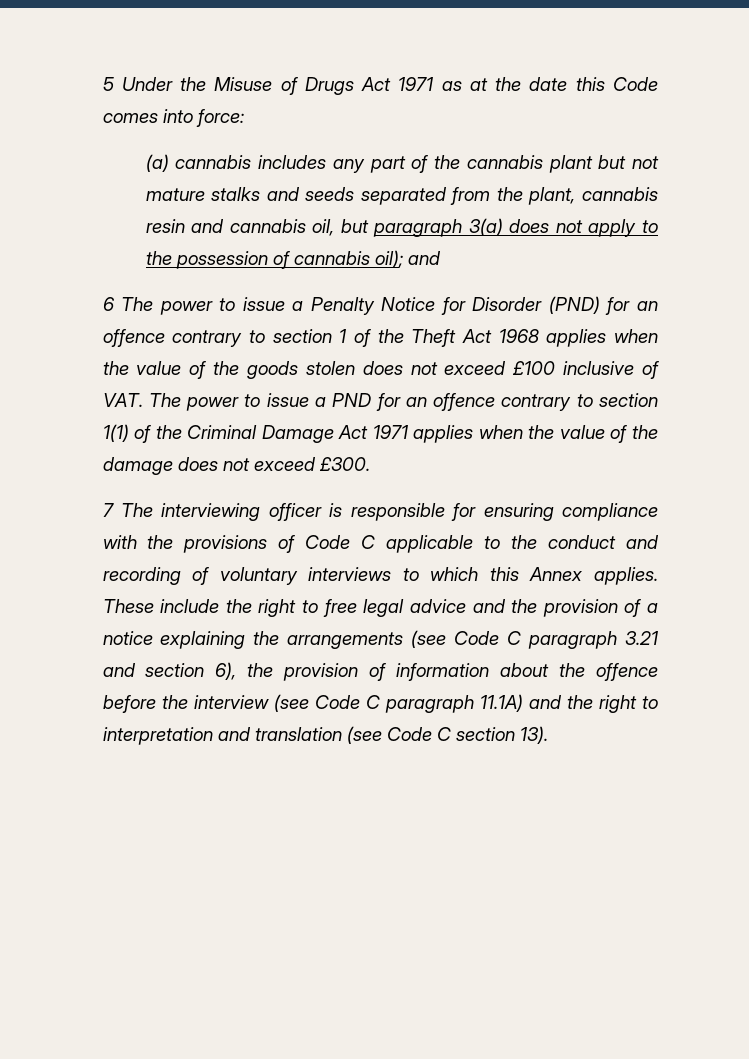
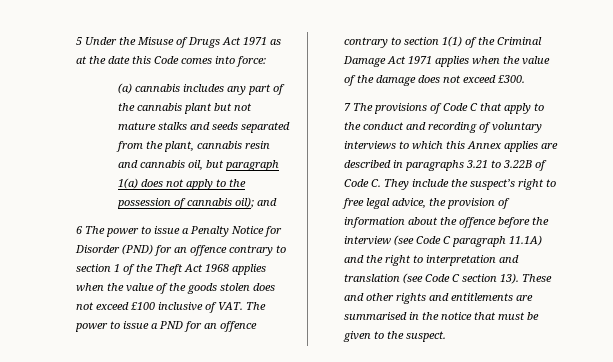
[468,218,503,236] 3(a) -> [117,178,138,189] 1(a)
[161,503,659,521] [102,535,174,549] interviewing officer is responsible for ensuring compliance with the -> (373, 107) none
[386,535,474,553] applicable -> [479,103,531,114] that apply
[593,567,658,585] [102,599,154,613] applies. These -> [503,141,558,152] [343,160,547,171] [343,179,409,190] applies are described in paragraphs 3.21 to 3.22B of Code C. They
(252, 606) none -> [469,179,515,190] suspect’s
[409,599,658,617] [102,630,659,649] [102,662,237,680] advice and the provision of a notice explaining the arrangements (see Code C paragraph 3.21 and section 6), -> [391,198,426,209] advice,
(549, 735) none -> [521,274,552,282] [343,293,533,304] [343,312,539,320] [342,331,446,342] These and other rights and entitlements are summarised in the notice that must be given to the suspect.

